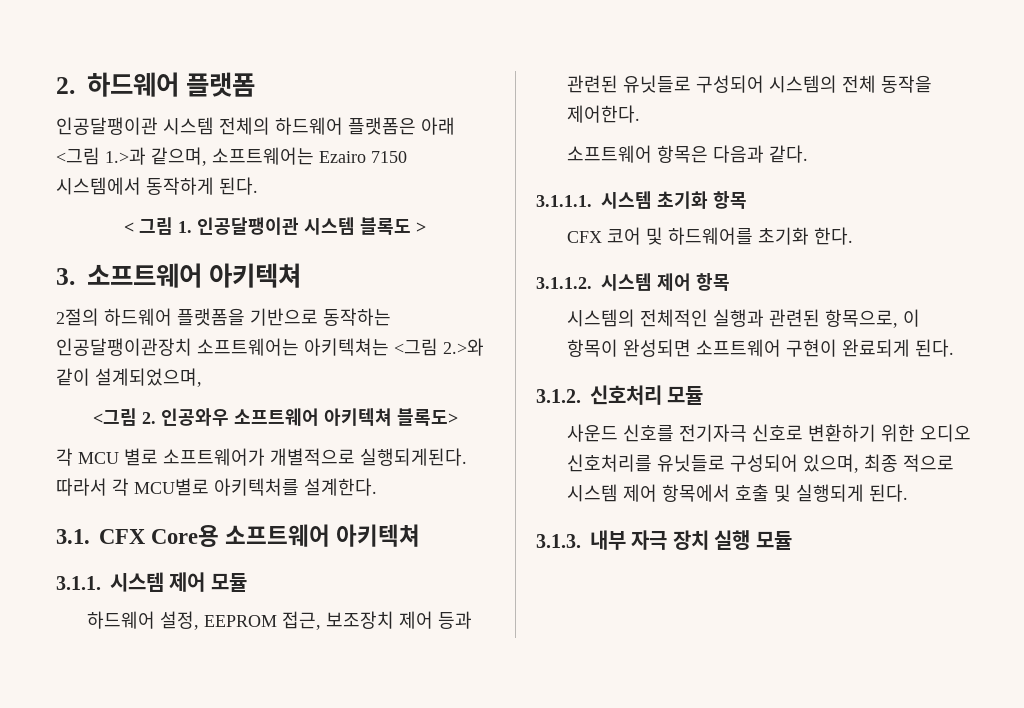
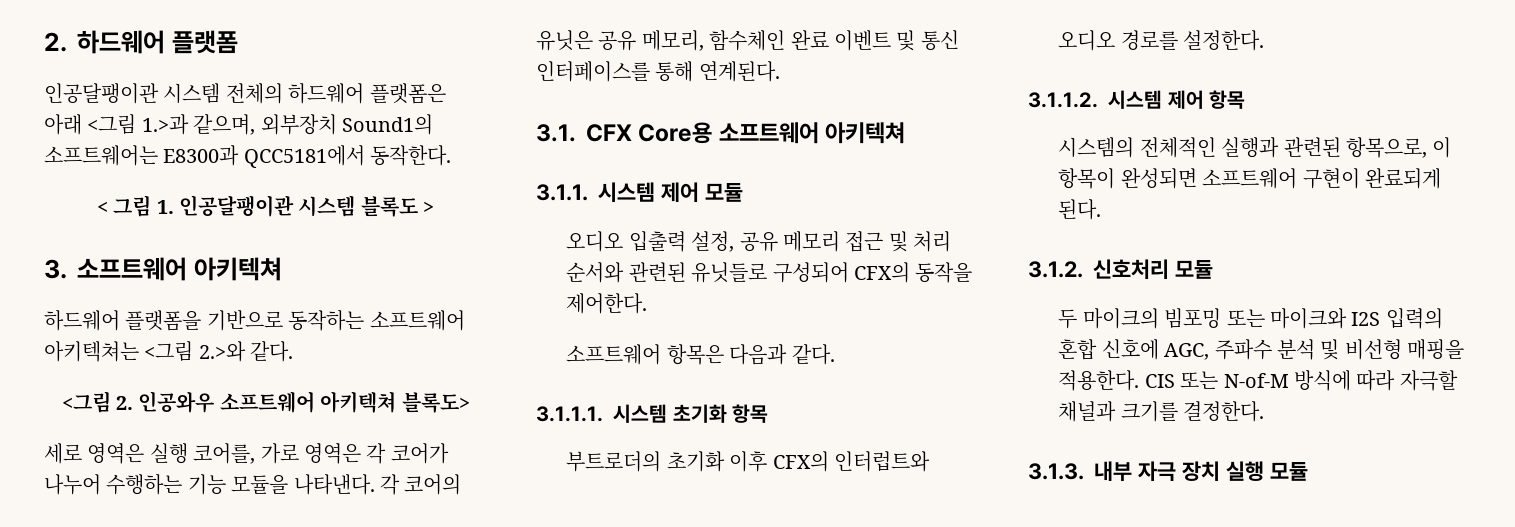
[212,147,407,165] [56,177,258,195] 소프트웨어는 Ezairo 7150 시스템에서 동작하게 된다. -> [260,114,433,135] [44,145,452,168] 외부장치 Sound1의 소프트웨어는 E8300과 QCC5181에서 동작한다.
[56,308,99,326] 2절의 -> (282, 269) none
[56,338,299,356] 인공달팽이관장치 소프트웨어는 -> [369,310,465,331] 소프트웨어
[56,368,202,387] 같이 설계되었으며, -> [250,341,294,362] 같다.
[56,448,467,466] [56,478,377,496] 각 MCU 별로 소프트웨어가 개별적으로 실행되게된다. 따라서 각 MCU별로 아키텍처를 설계한다. -> [44,443,449,464] [44,474,462,495] [536,30,959,51] [536,61,780,82] 세로 영역은 실행 코어를, 가로 영역은 각 코어가 나누어 수행하는 기능 모듈을 나타낸다. 각 코어의 유닛은 공유 메모리, 함수체인 완료 이벤트 및 통신 인터페이스를 통해 연계된다.
[86,611,472,630] 하드웨어 설정, EEPROM 접근, 보조장치 제어 등과 -> [566,231,952,252] [566,262,625,283] 오디오 입출력 설정, 공유 메모리 접근 및 처리 순서와
[768,75,876,93] 시스템의 전체 -> [854,262,911,283] CFX의
[566,227,853,245] CFX 코어 및 하드웨어를 초기화 한다. -> [566,451,931,472] [1058,30,1265,51] 부트로더의 초기화 이후 CFX의 인터럽트와 오디오 경로를 설정한다.
[566,424,971,442] [566,454,954,473] [566,484,908,502] 사운드 신호를 전기자극 신호로 변환하기 위한 오디오 신호처리를 유닛들로 구성되어 있으며, 최종 적으로 시스템 제어 항목에서 호출 및 실행되게 된다. -> [1058,308,1443,329] [1058,339,1465,360] [1058,370,1458,391] [1058,401,1265,422] 두 마이크의 빔포밍 또는 마이크와 I2S 입력의 혼합 신호에 AGC, 주파수 분석 및 비선형 매핑을 적용한다. CIS 또는 N-of-M 방식에 따라 자극할 채널과 크기를 결정한다.

